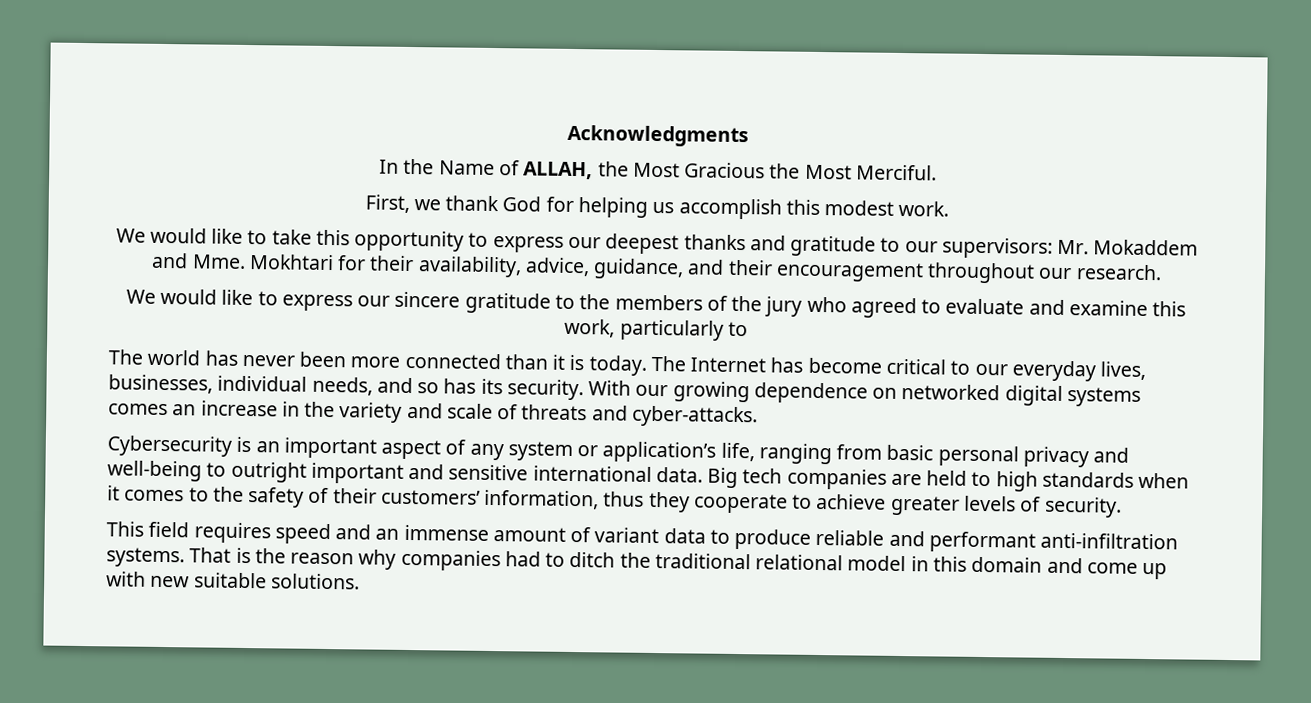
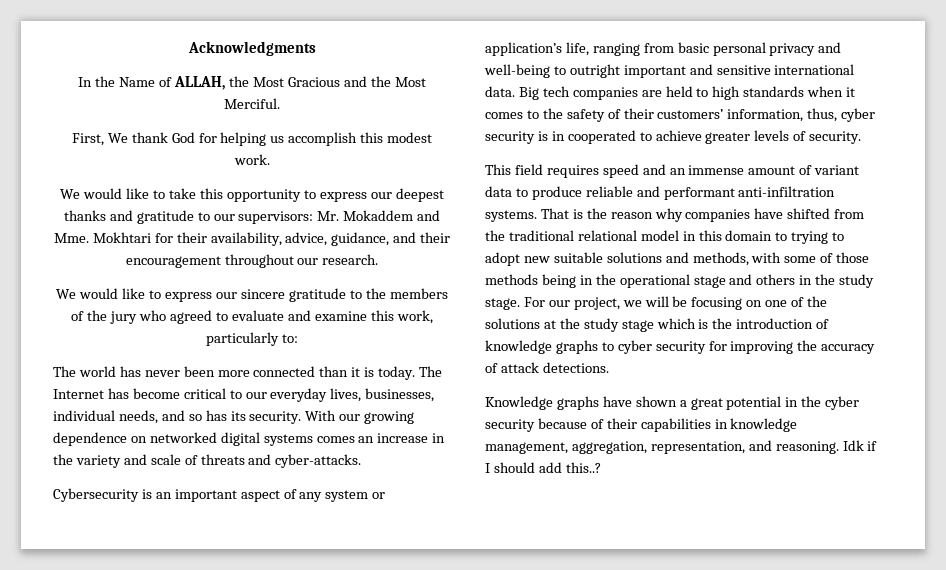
(766, 170) none -> [343,76,367,87] and
[413,199,441,211] we -> [107,133,128,143] We
[727,321,748,337] to -> [281,334,298,343] to:
[603,491,788,514] thus they cooperate -> [807,108,876,122] [485,130,636,144] thus, cyber security is in cooperated
[504,551,616,568] had to ditch -> [754,208,865,219] have shifted from
[1046,557,1168,580] [106,571,360,590] and come up with new suitable solutions. -> [775,231,845,244] [485,252,870,266] [485,274,875,288] [485,296,828,310] [485,318,830,332] [485,340,876,354] [485,362,609,373] [485,396,860,410] [485,418,798,432] [485,440,878,454] [485,462,601,473] to trying to adopt new suitable solutions and methods, with some of those methods being in the operational stage and others in the study stage. For our project, we will be focusing on one of the solutions at the study stage which is the introduction of knowledge graphs to cyber security for improving the accuracy of attack detections. // Knowledge graphs have shown a great potential in the cyber security because of their capabilities in knowledge management, aggregation, representation, and reasoning. Idk if I should add this..?

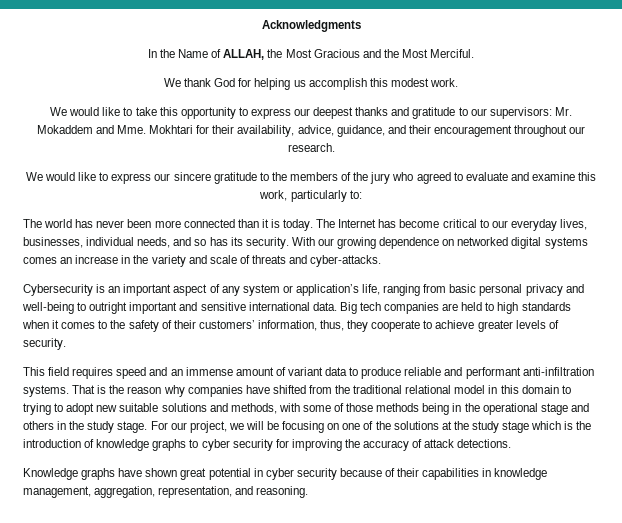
[71,133,104,146] First, -> (475, 53) none
[841,108,876,122] [485,130,636,144] cyber security is in cooperated -> [347,320,421,332] they cooperate
[679,400,687,407] a -> (178, 472) none
[801,396,822,407] the -> (263, 472) none
[842,440,878,451] [485,462,601,473] Idk if I should add this..? -> (309, 492) none

